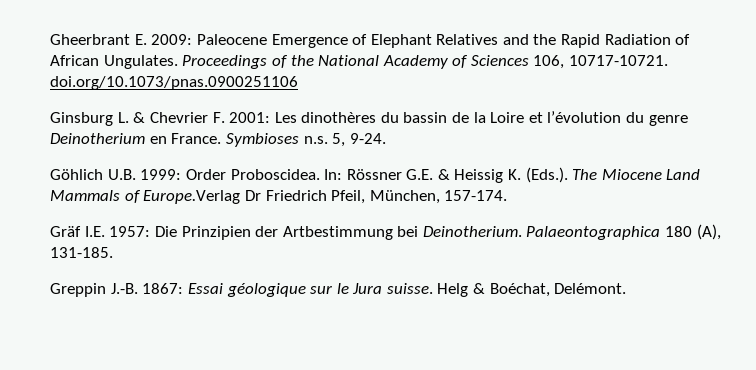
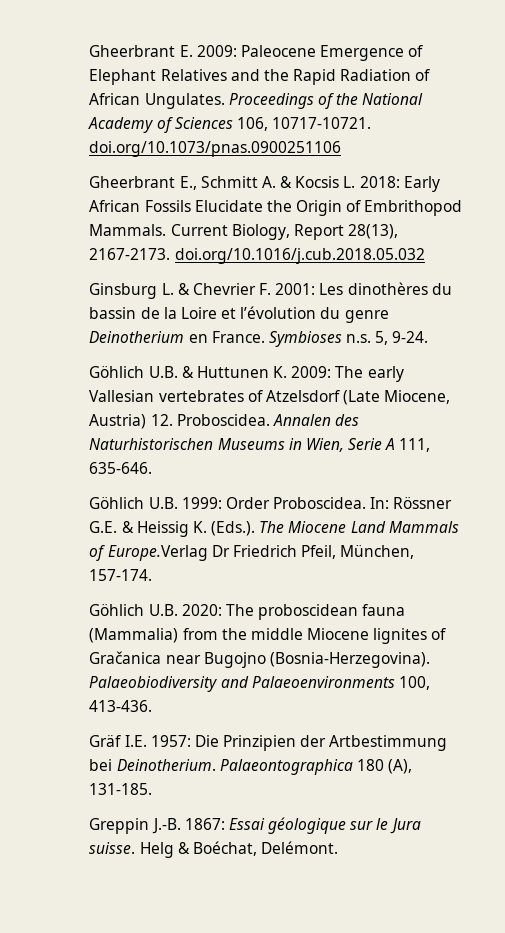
(299, 83) none -> [89,176,440,192] [89,200,463,216] [89,224,399,240] [89,248,425,264] // Gheerbrant E., Schmitt A. & Kocsis L. 2018: Early African Fossils Elucidate the Origin of Embrithopod Mammals. Current Biology, Report 28(13), 2167-2173. doi.org/10.1016/j.cub.2018.05.032
(386, 138) none -> [89,366,404,382] [89,390,451,405] [89,414,360,429] [89,438,431,452] [89,462,153,474] // Göhlich U.B. & Huttunen K. 2009: The early Vallesian vertebrates of Atzelsdorf (Late Miocene, Austria) 12. Proboscidea. Annalen des Naturhistorischen Museums in Wien, Serie A 111, 635-646.
(508, 195) none -> [89,604,406,620] [89,628,447,644] [89,651,430,668] [89,676,430,692] [89,700,153,712] // Göhlich U.B. 2020: The proboscidean fauna (Mammalia) from the middle Miocene lignites of Gračanica near Bugojno (Bosnia-Herzegovina). Palaeobiodiversity and Palaeoenvironments 100, 413-436.

